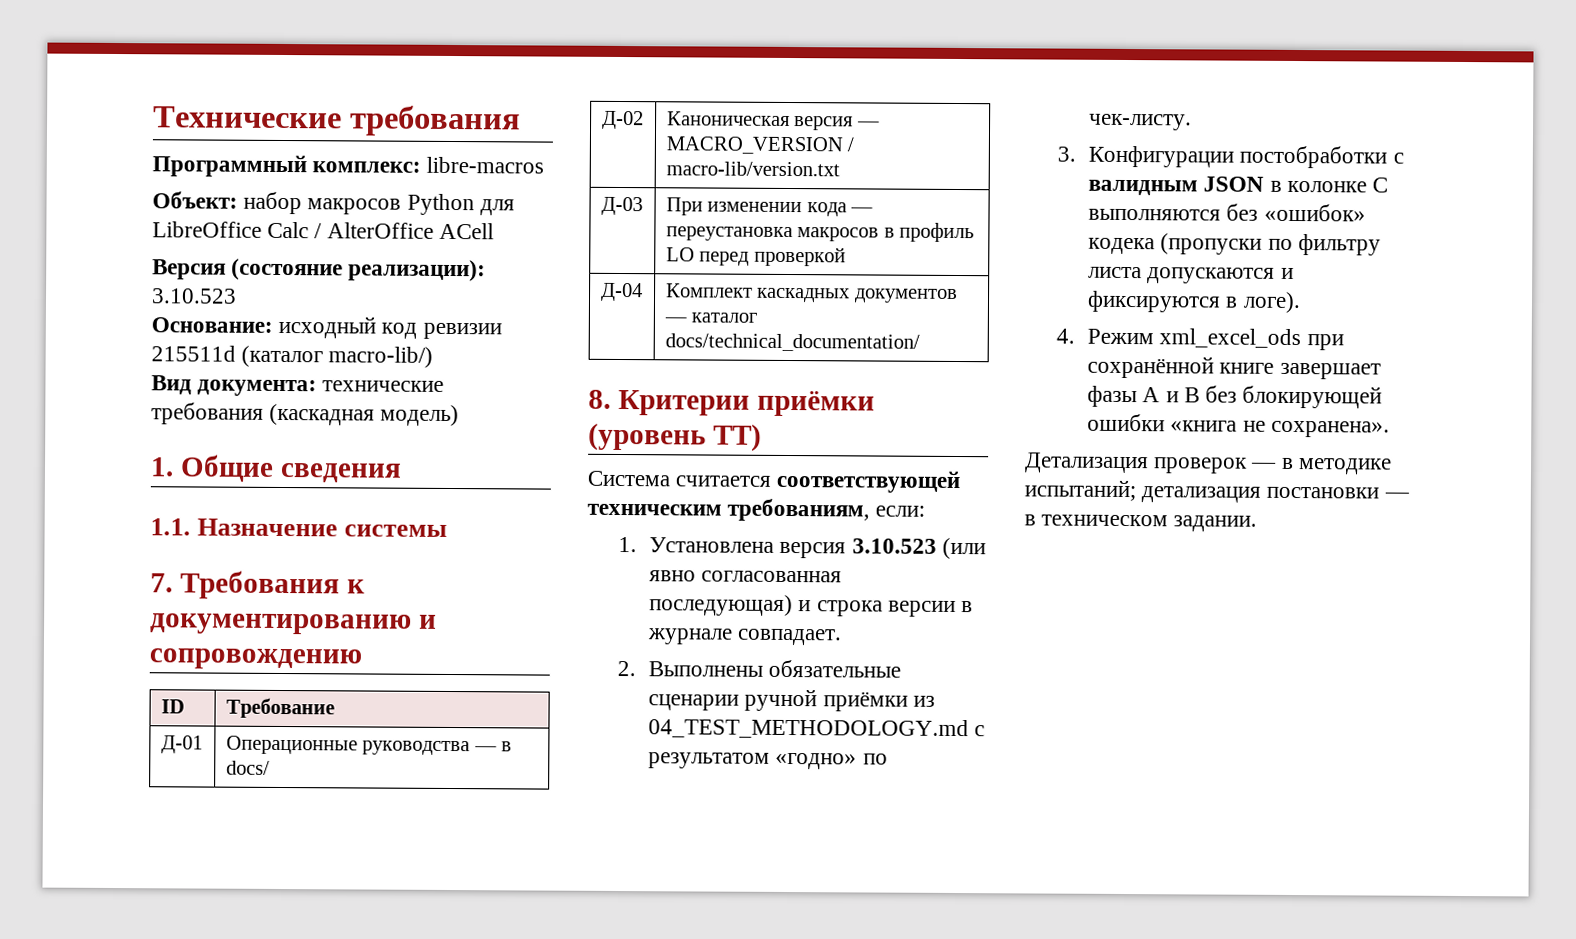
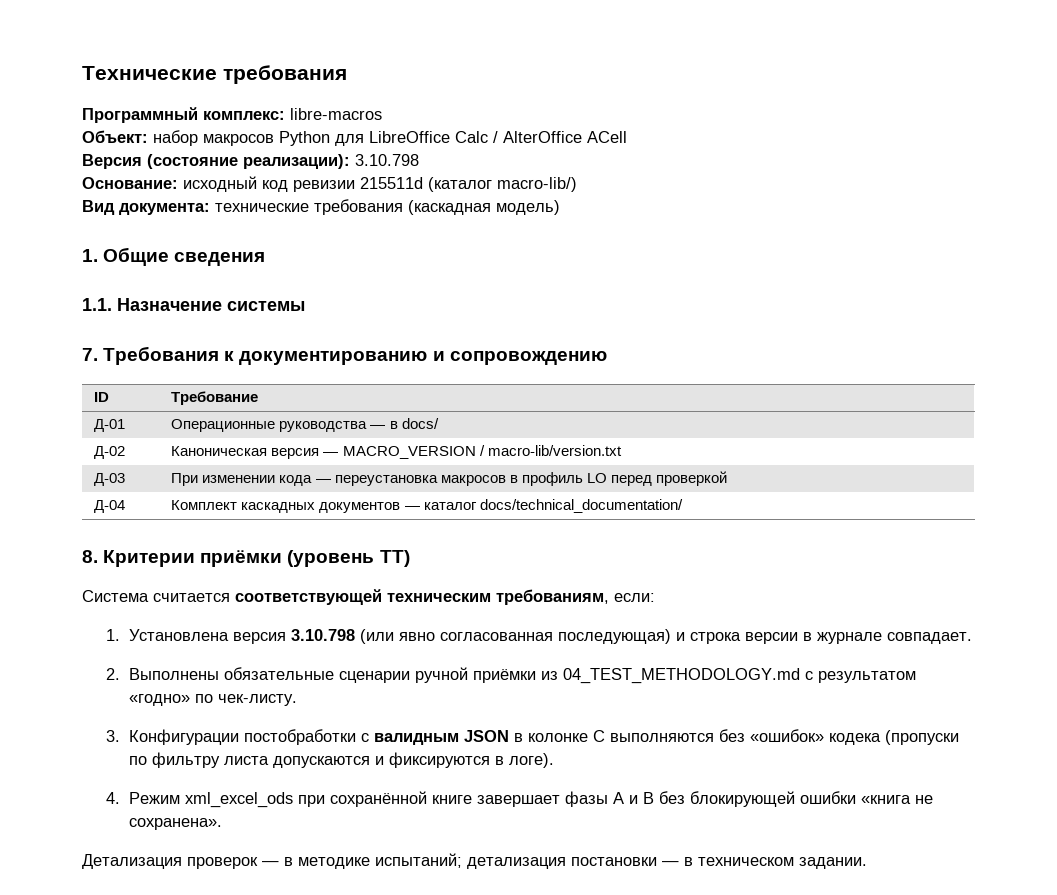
[151,288,237,304] 3.10.523 -> [355,154,419,166] 3.10.798
[851,538,937,554] 3.10.523 -> [291,629,356,641] 3.10.798

